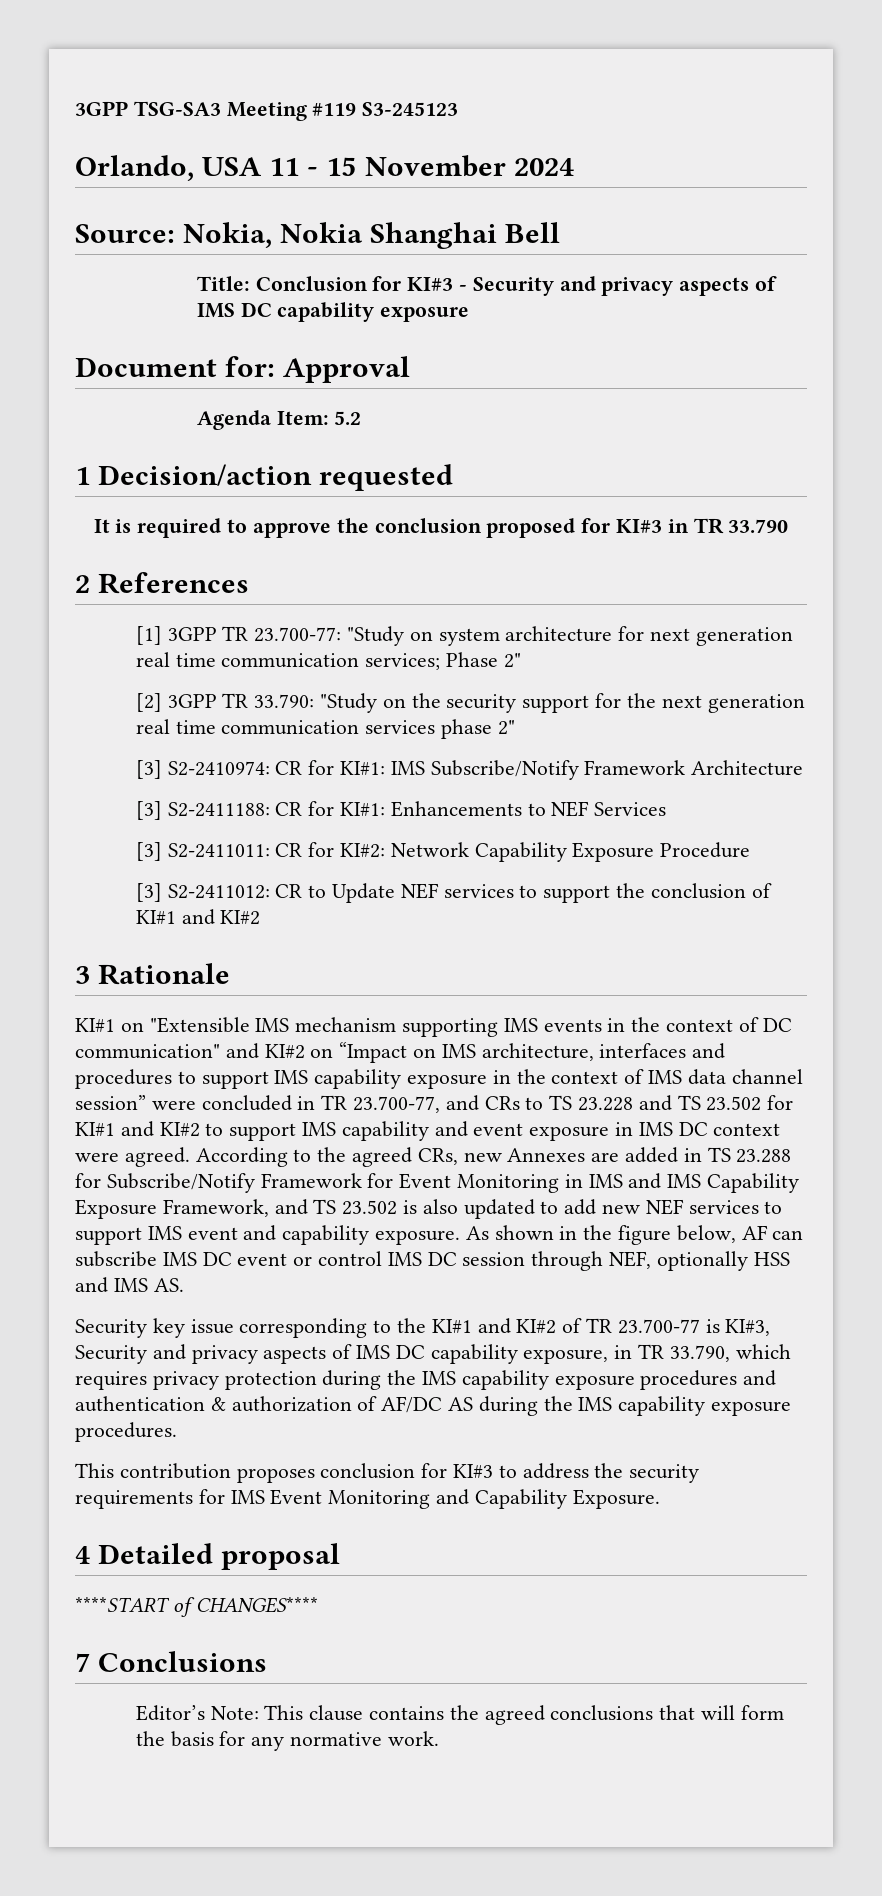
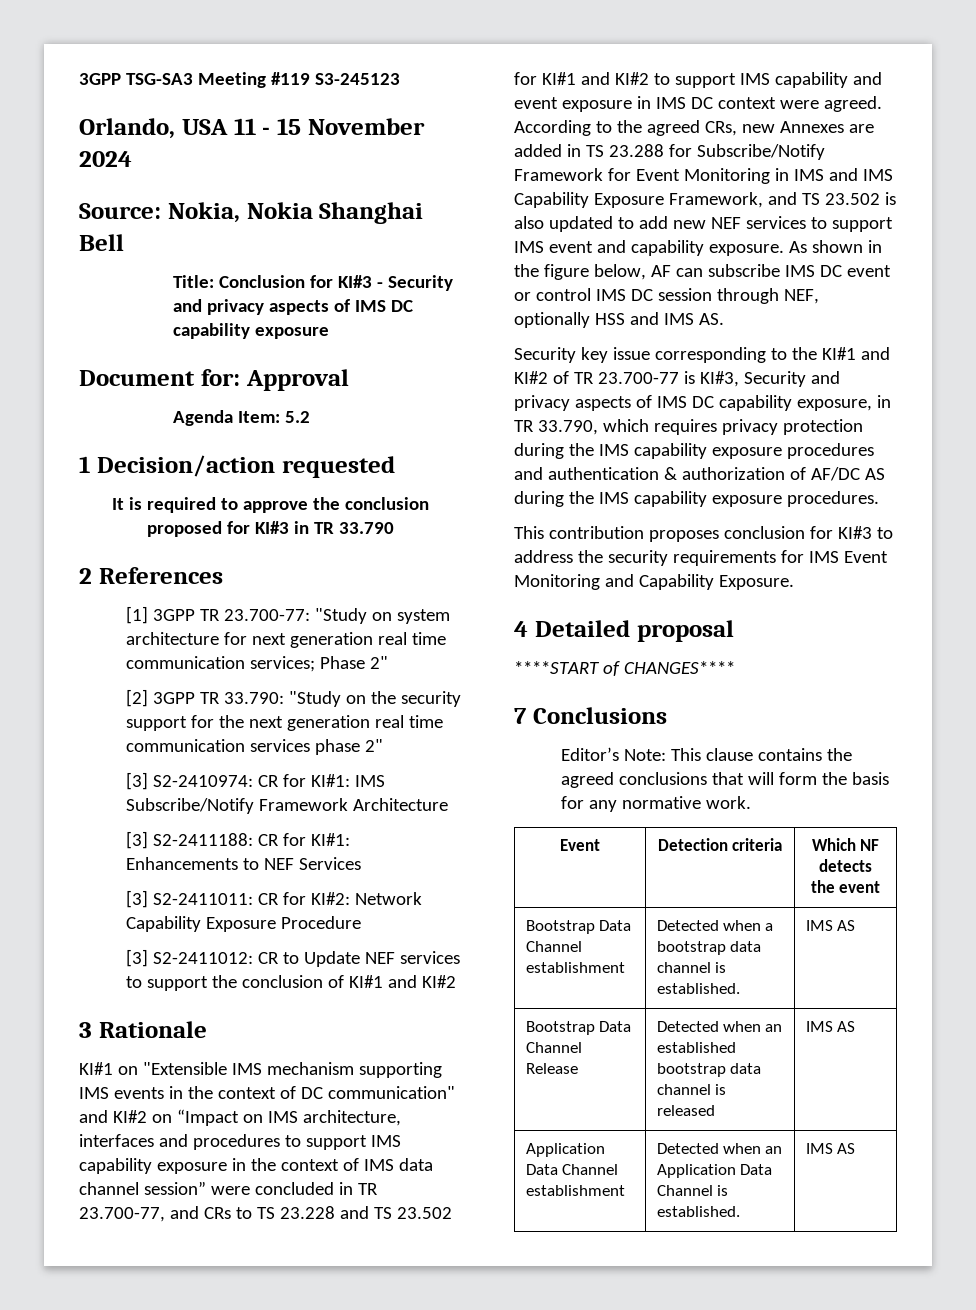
(439, 1738) none -> [560,839,600,851] [657,838,783,851] [811,838,880,851] [819,859,872,872] [810,880,881,893] [525,920,631,934] [525,941,582,952] [525,962,625,973] [656,920,774,931] [656,941,761,955] [656,962,726,973] [656,983,740,994] [805,920,855,931] [525,1021,631,1035] [525,1042,582,1053] [525,1063,578,1074] [656,1021,783,1032] [656,1042,736,1053] [656,1063,761,1077] [656,1084,726,1095] [656,1105,715,1116] [805,1021,855,1032] [525,1143,605,1157] [525,1164,618,1175] [525,1185,625,1196] [656,1143,783,1154] [656,1164,772,1178] [656,1185,728,1196] [656,1206,740,1217] [805,1143,855,1154] // Event | Detection criteria | Which NF detects the event // Bootstrap Data Channel establishment | Detected when a bootstrap data channel is established. | IMS AS // Bootstrap Data Channel Release | Detected when an established bootstrap data channel is released | IMS AS // Application Data Channel establishment | Detected when an Application Data Channel is established. | IMS AS

